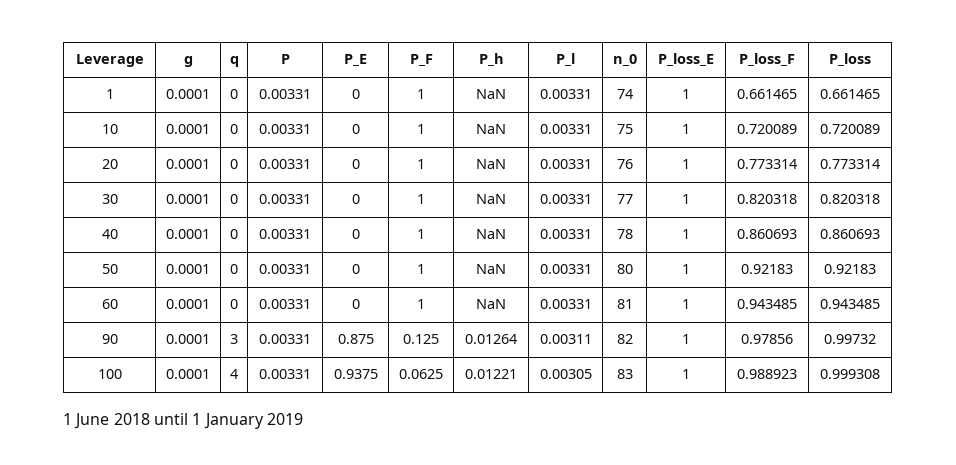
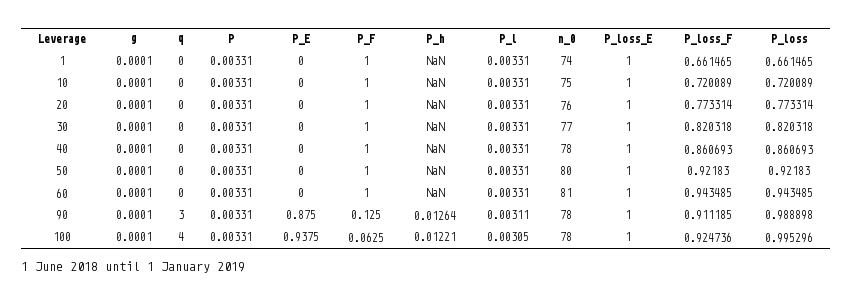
[616,334,633,344] [682,334,690,344] [741,334,793,344] [824,334,876,344] 82 | 1 | 0.97856 | 0.99732 -> [560,210,572,219] [624,210,631,219] [684,210,732,220] [765,210,813,220] 78 | 1 | 0.911185 | 0.988898
[616,369,633,379] [682,369,690,379] [737,369,797,379] [820,369,880,379] 83 | 1 | 0.988923 | 0.999308 -> [560,232,572,241] [624,232,631,241] [684,232,732,243] [765,232,813,243] 78 | 1 | 0.924736 | 0.995296

